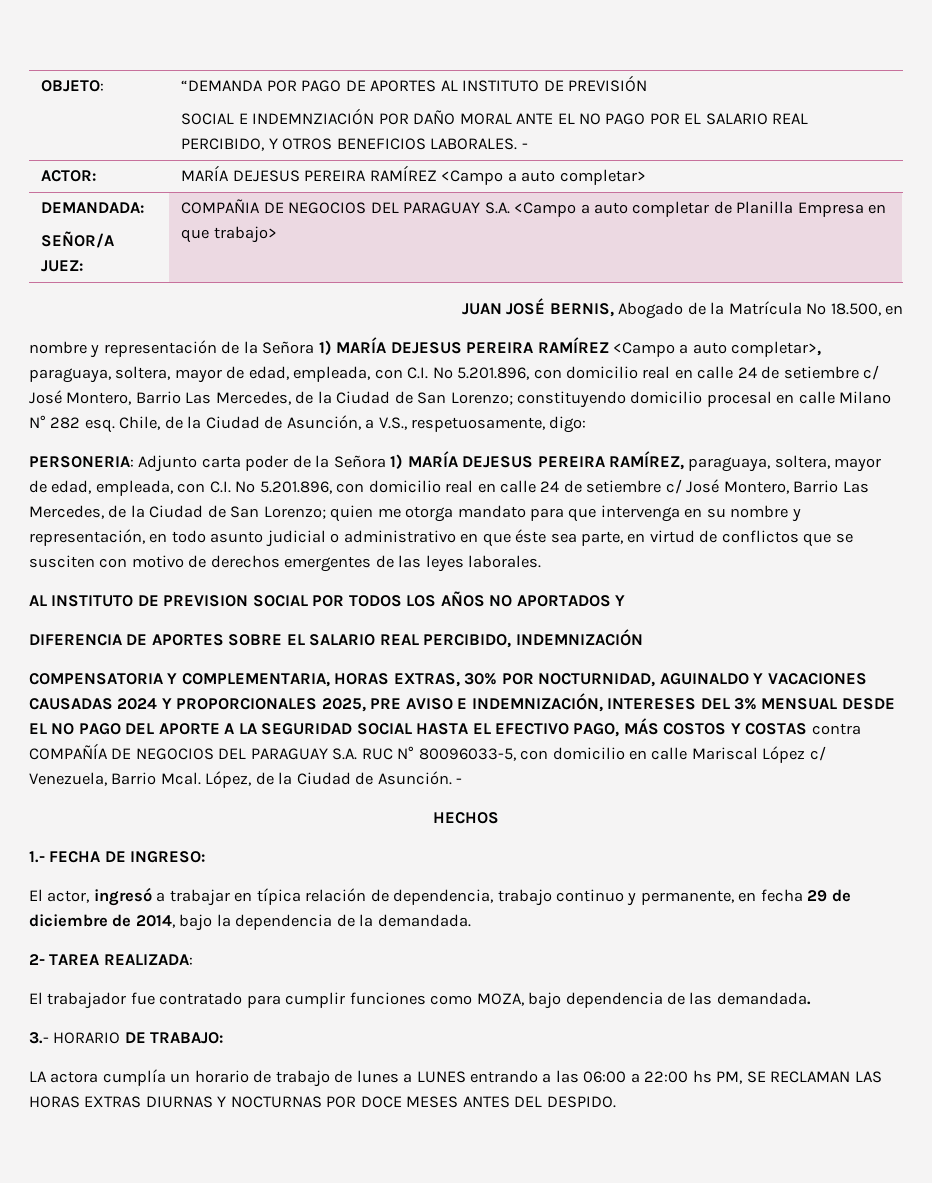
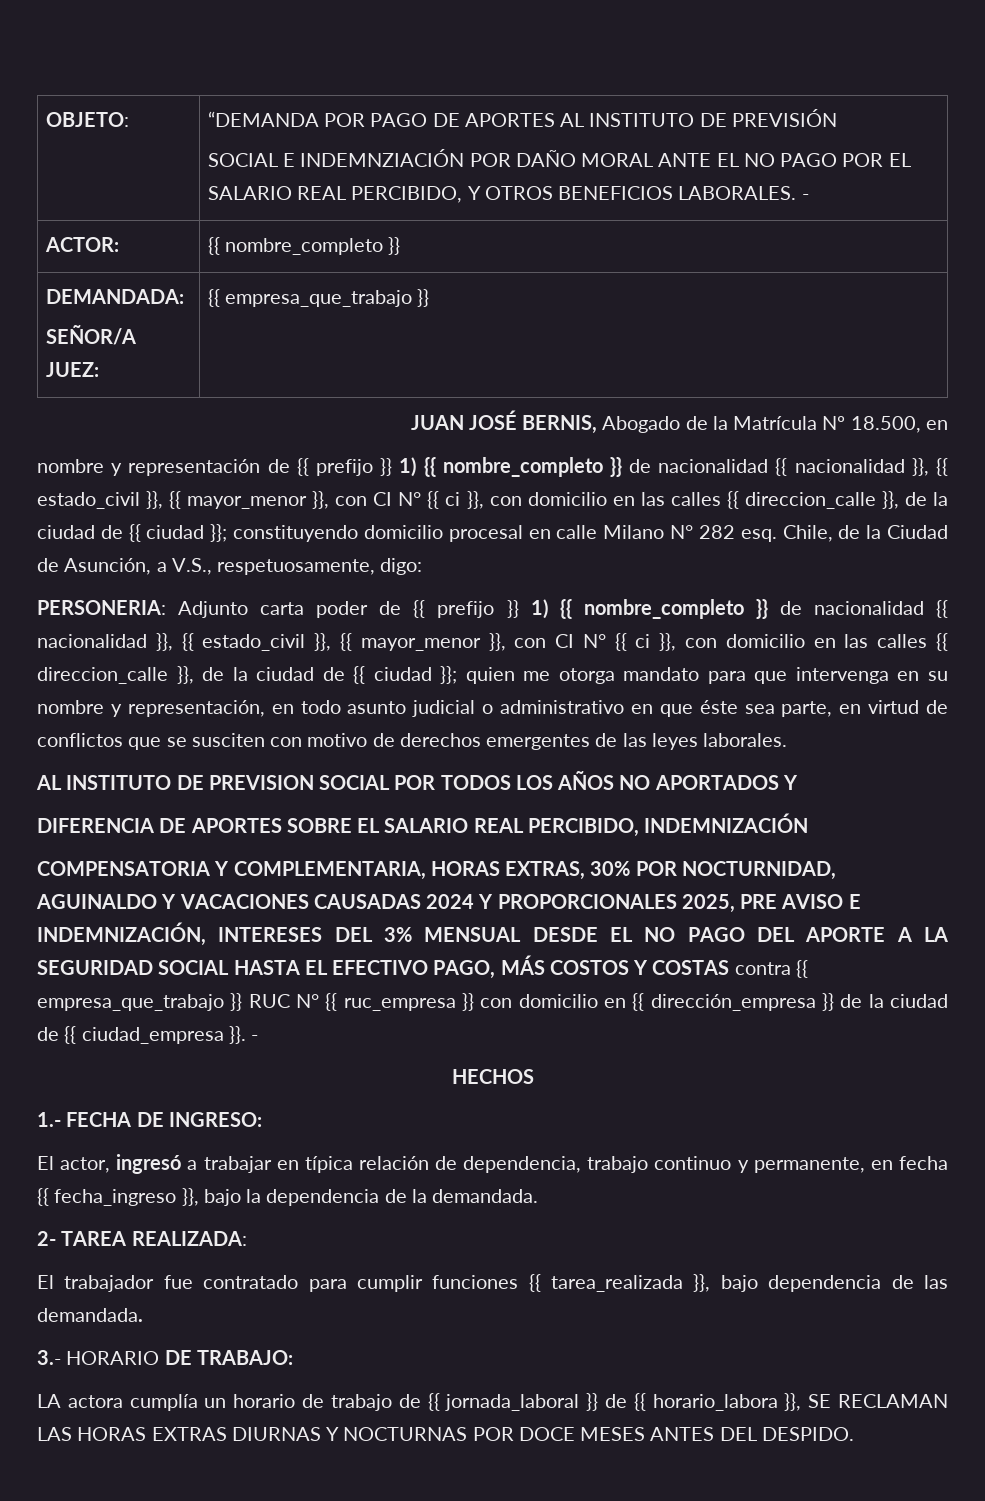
[181,165,646,185] [41,202,145,213] [41,231,115,248] [41,260,84,272] [181,199,887,217] [181,226,277,243] MARÍA DEJESUS PEREIRA RAMÍREZ <Campo a auto completar> // DEMANDADA: // SEÑOR/A JUEZ: | COMPAÑIA DE NEGOCIOS DEL PARAGUAY S.A. <Campo a auto completar de Planilla Empresa en que trabajo> -> [207,237,401,255] [45,289,184,304] [45,325,136,345] [45,362,99,377] [207,289,430,307] {{ nombre_completo }} // DEMANDADA: // SEÑOR/A JUEZ: | {{ empresa_que_trabajo }}
[243,337,822,357] [29,365,880,383] [29,390,513,405] la Señora 1) MARÍA DEJESUS PEREIRA RAMÍREZ <Campo a auto completar>, paraguaya, soltera, mayor de edad, empleada, con C.I. Nº 5.201.896, con domicilio real en calle 24 de setiembre c/ José Montero, Barrio Las Mercedes, de la Ciudad de San Lorenzo; -> [296,457,948,477] [37,491,948,509] [37,524,228,542] {{ prefijo }} 1) {{ nombre_completo }} de nacionalidad {{ nacionalidad }}, {{ estado_civil }}, {{ mayor_menor }}, con CI N° {{ ci }}, con domicilio en las calles {{ direccion_calle }}, de la ciudad de {{ ciudad }};
[315,451,882,472] [29,479,869,496] [29,505,326,519] la Señora 1) MARÍA DEJESUS PEREIRA RAMÍREZ, paraguaya, soltera, mayor de edad, empleada, con C.I. Nº 5.201.896, con domicilio real en calle 24 de setiembre c/ José Montero, Barrio Las Mercedes, de la Ciudad de San Lorenzo; -> [413,599,948,619] [37,633,948,651] [37,666,458,684] {{ prefijo }} 1) {{ nombre_completo }} de nacionalidad {{ nacionalidad }}, {{ estado_civil }}, {{ mayor_menor }}, con CI N° {{ ci }}, con domicilio en las calles {{ direccion_calle }}, de la ciudad de {{ ciudad }};
[29,743,826,763] [29,771,452,788] COMPAÑÍA DE NEGOCIOS DEL PARAGUAY S.A. RUC N° 80096033-5, con domicilio en calle Mariscal López c/ Venezuela, Barrio Mcal. López, de la Ciudad de Asunción. -> [795,960,808,978] [37,993,949,1011] [37,1026,246,1044] {{ empresa_que_trabajo }} RUC N° {{ ruc_empresa }} con domicilio en {{ dirección_empresa }} de la ciudad de {{ ciudad_empresa }}.
[807,889,851,902] [29,914,175,928] 29 de diciembre de 2014, -> [37,1188,199,1206] {{ fecha_ingreso }},
[430,993,524,1006] como MOZA, -> [528,1274,711,1292] {{ tarea_realizada }},
[356,1070,743,1084] lunes a LUNES entrando a las 06:00 a 22:00 hs PM, -> [427,1393,802,1411] {{ jornada_laboral }} de {{ horario_labora }},

